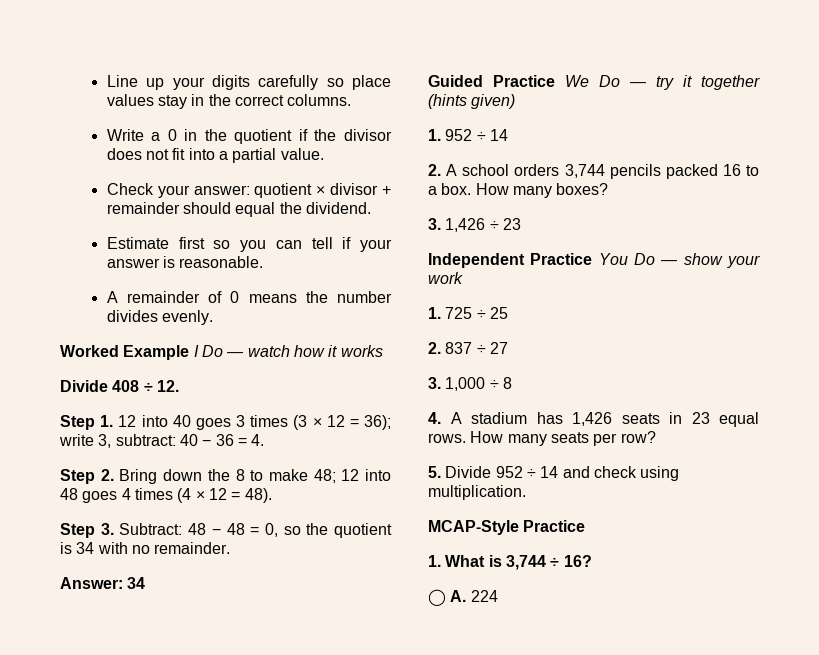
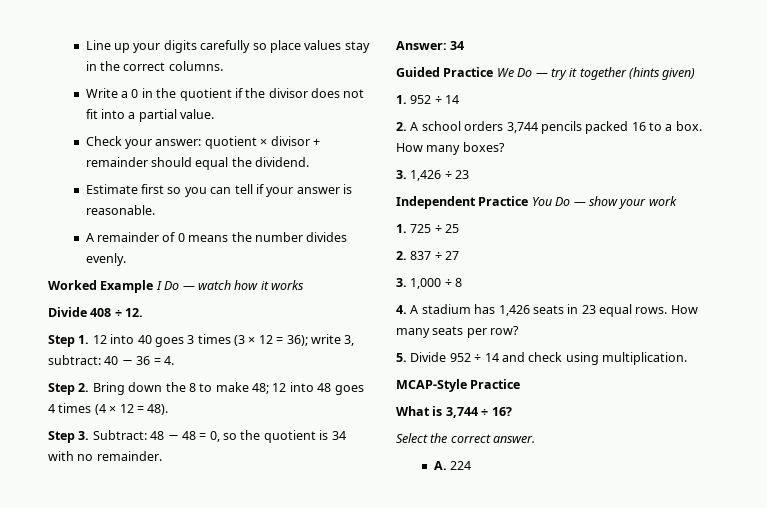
[428,555,441,567] 1. -> (521, 384) none
[428,589,446,606] ◯ -> [396,433,536,443] Select the correct answer. //

